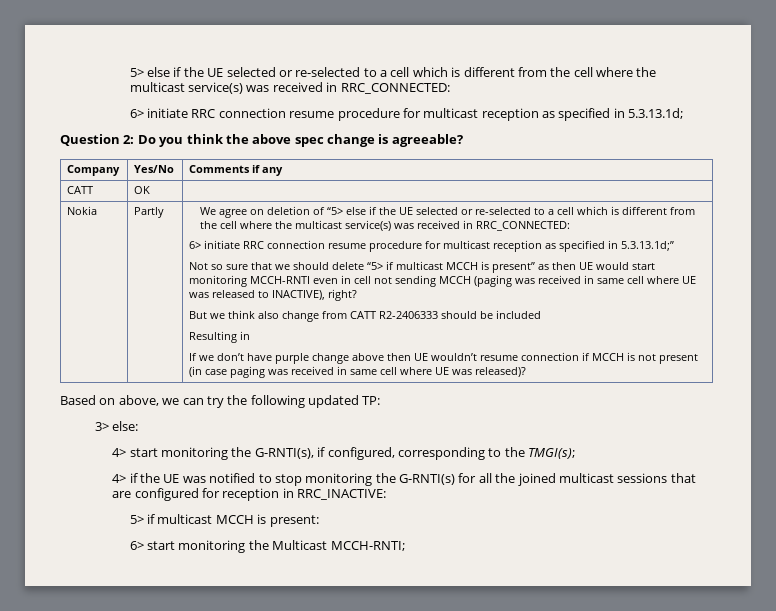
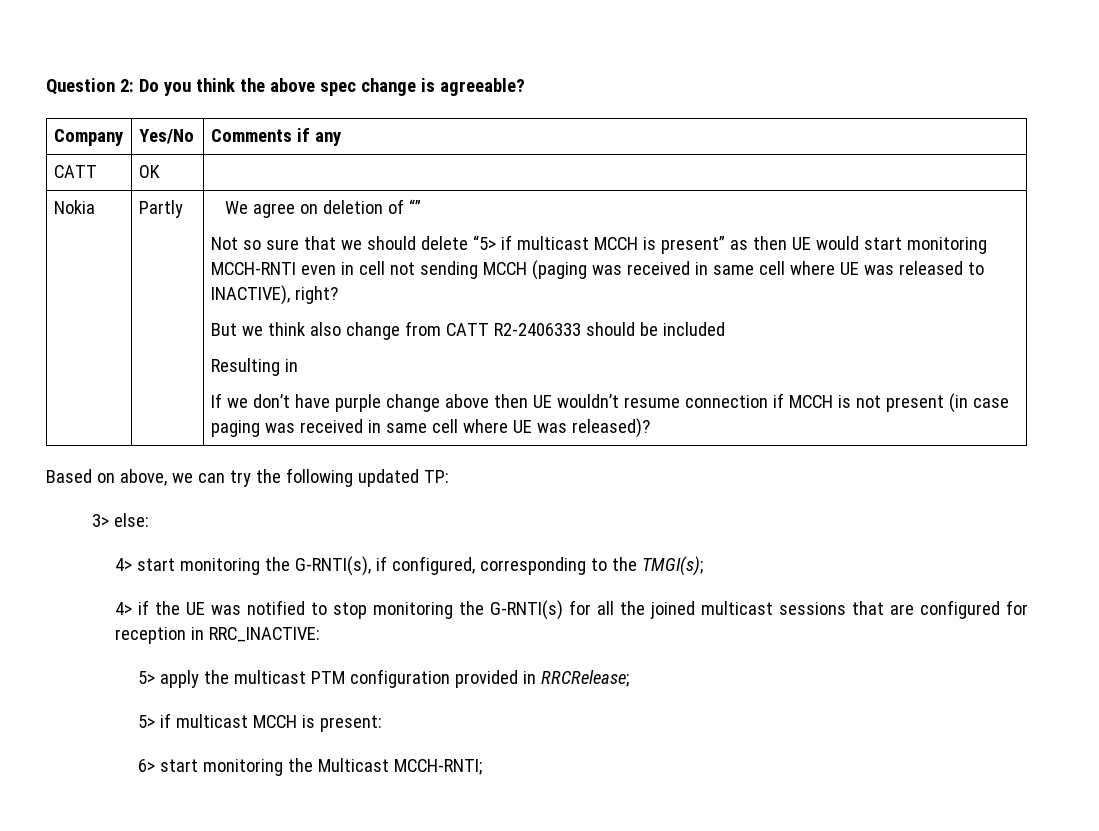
[129,67,657,77] [129,82,450,94] [129,108,684,121] 5> else if the UE selected or re-selected to a cell which is different from the cell where the multicast service(s) was received in RRC_CONNECTED: // 6> initiate RRC connection resume procedure for multicast reception as specified in 5.3.13.1d; // -> (46, 86) none
[326,206,695,215] [199,220,570,231] [189,240,675,252] “5> else if the UE selected or re-selected to a cell which is different from the cell where the multicast service(s) was received in RRC_CONNECTED: // 6> initiate RRC connection resume procedure for multicast reception as specified in 5.3.13.1d;” -> [408,199,421,214] “”
(387, 494) none -> [138,669,629,688] // 5> apply the multicast PTM configuration provided in RRCRelease;

